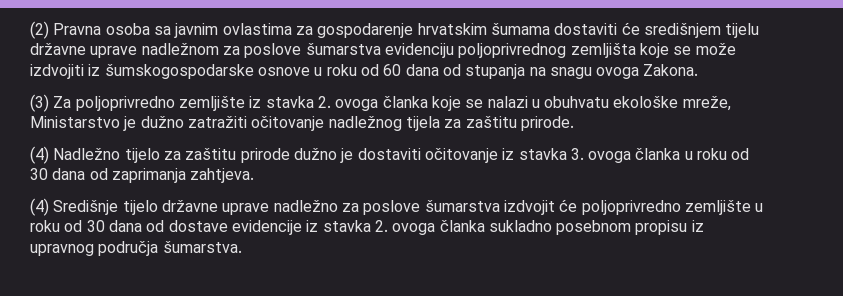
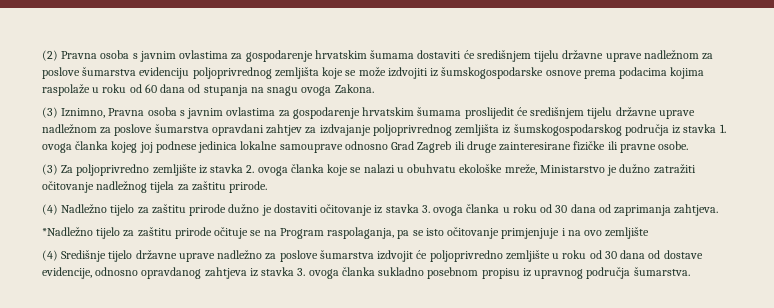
[153,26,171,35] sa -> [132,53,138,59] s
(310, 71) none -> [583,67,705,79] [42,84,90,96] prema podacima kojima raspolaže
(699, 70) none -> [42,107,695,119] [42,124,726,136] [42,141,689,153] // (3) Iznimno, Pravna osoba s javnim ovlastima za gospodarenje hrvatskim šumama proslijedit će središnjem tijelu državne uprave nadležnom za poslove šumarstva opravdani zahtjev za izdvajanje poljoprivrednog zemljišta iz šumskogospodarskog područja iz stavka 1. ovoga članka kojeg joj podnese jedinica lokalne samouprave odnosno Grad Zagreb ili druge zainteresirane fizičke ili pravne osobe.
(255, 175) none -> [42,227,650,239] // *Nadležno tijelo za zaštitu prirode očituje se na Program raspolaganja, pa se isto očitovanje primjenjuje i na ovo zemljište
[231,220,388,235] evidencije iz stavka 2. -> [42,267,306,279] evidencije, odnosno opravdanog zahtjeva iz stavka 3.

